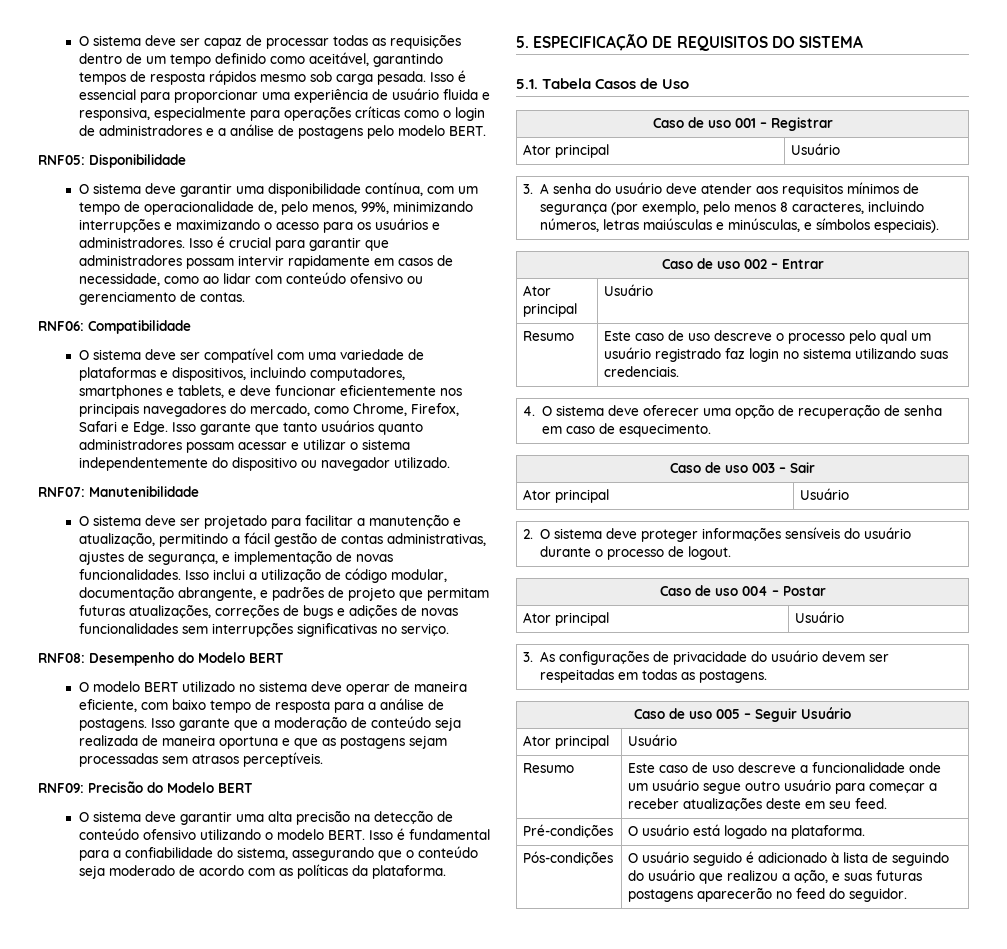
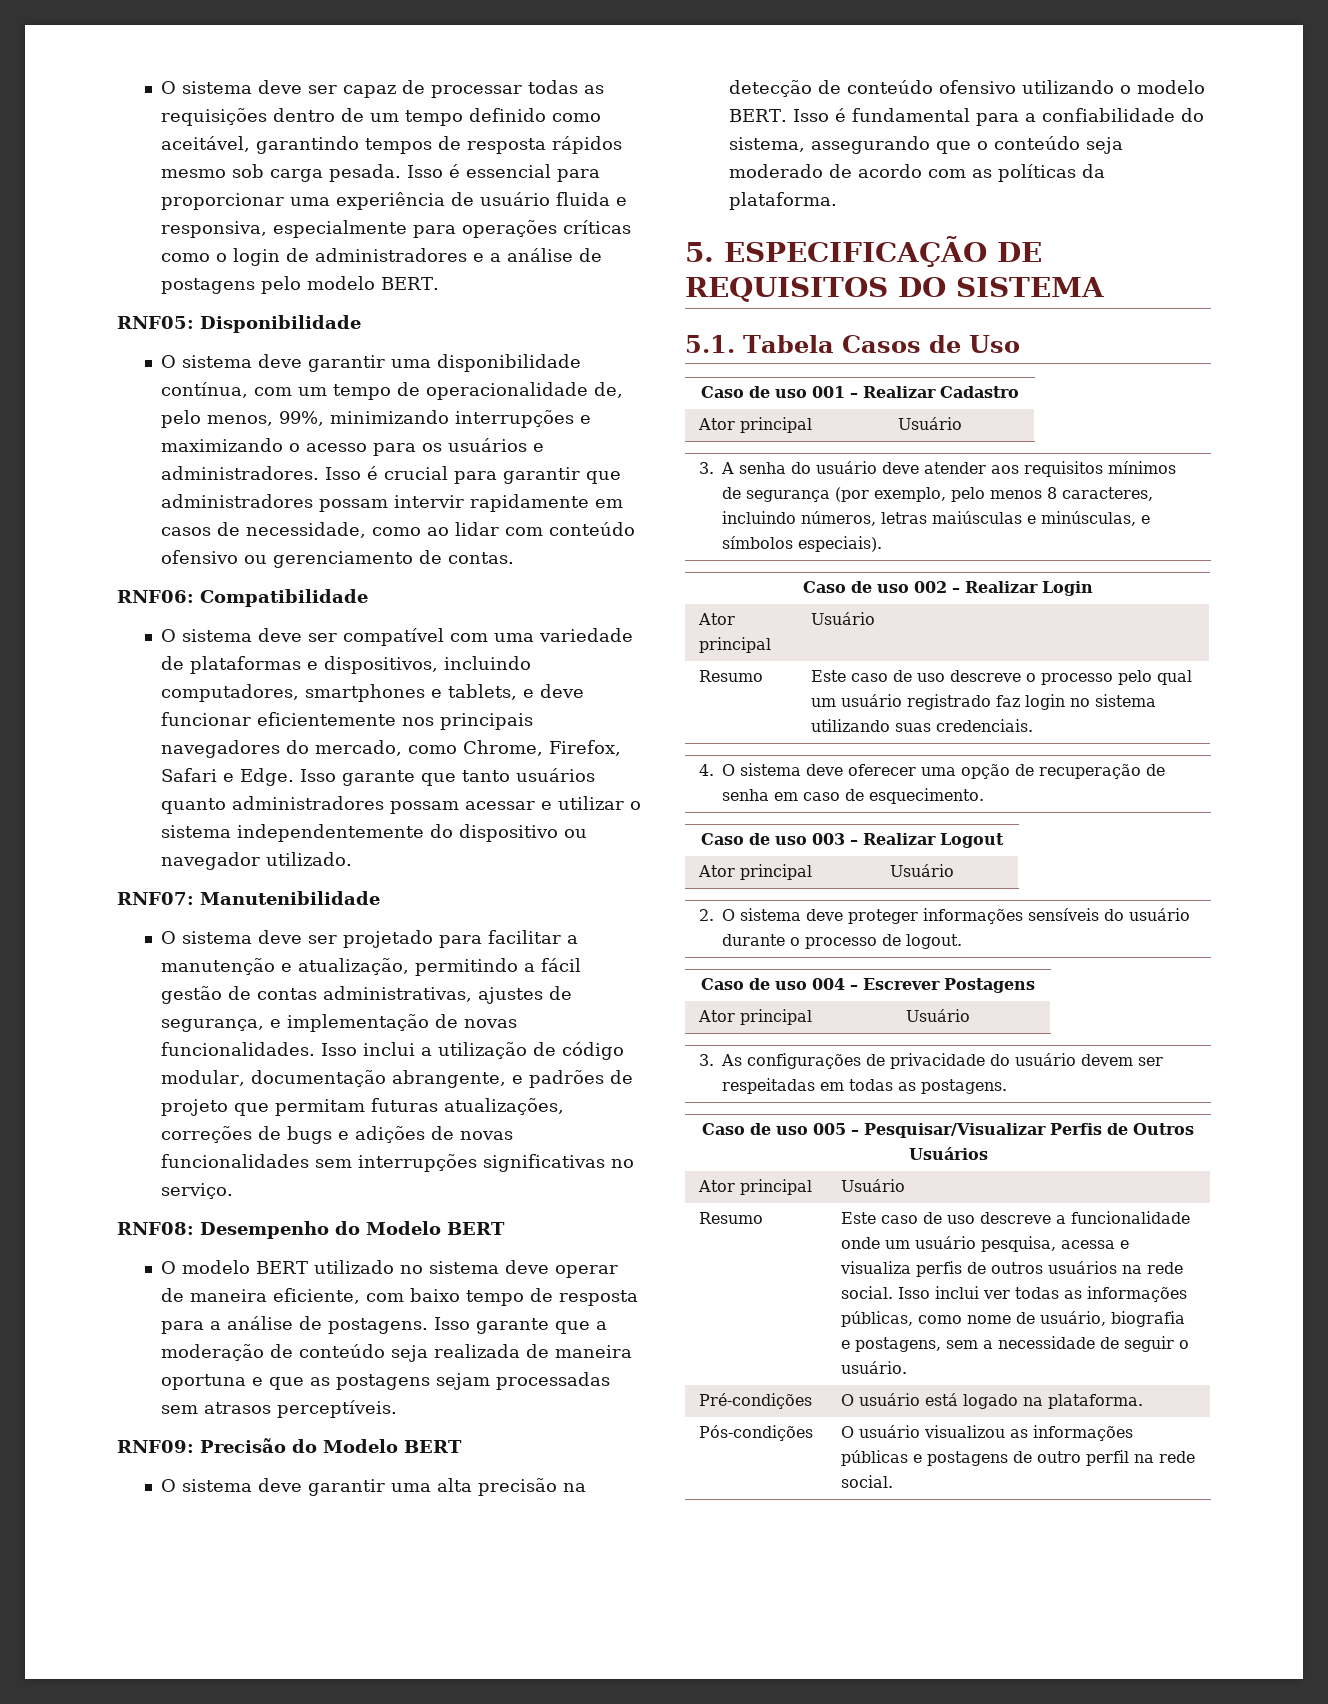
[770,117,833,131] Registrar -> [863,386,1019,398] Realizar Cadastro
[781,259,824,269] Entrar -> [964,581,1093,596] Realizar Login
[790,462,815,473] Sair -> [863,833,1004,848] Realizar Logout
[782,586,826,596] Postar -> [863,978,1035,993] Escrever Postagens
[755,707,851,722] Seguir Usuário -> [864,1123,1194,1138] [908,1147,988,1160] Pesquisar/Visualizar Perfis de Outros Usuários
[703,779,938,794] [628,797,888,811] segue outro usuário para começar a receber atualizações deste em seu feed. -> [980,1236,1129,1252] [839,1261,1183,1277] [840,1286,1187,1302] [840,1311,1185,1327] [840,1336,1189,1352] [840,1361,907,1374] pesquisa, acessa e visualiza perfis de outros usuários na rede social. Isso inclui ver todas as informações públicas, como nome de usuário, biografia e postagens, sem a necessidade de seguir o usuário.
[693,851,950,866] [628,869,923,884] [628,887,908,902] seguido é adicionado à lista de seguindo do usuário que realizou a ação, e suas futuras postagens aparecerão no feed do seguidor. -> [923,1425,1133,1441] [840,1450,1195,1466] [840,1475,893,1488] visualizou as informações públicas e postagens de outro perfil na rede social.

